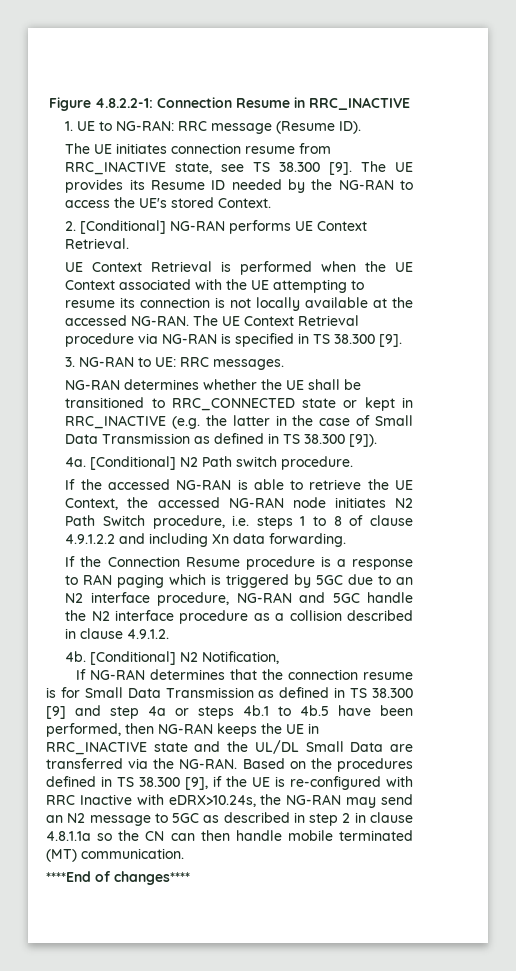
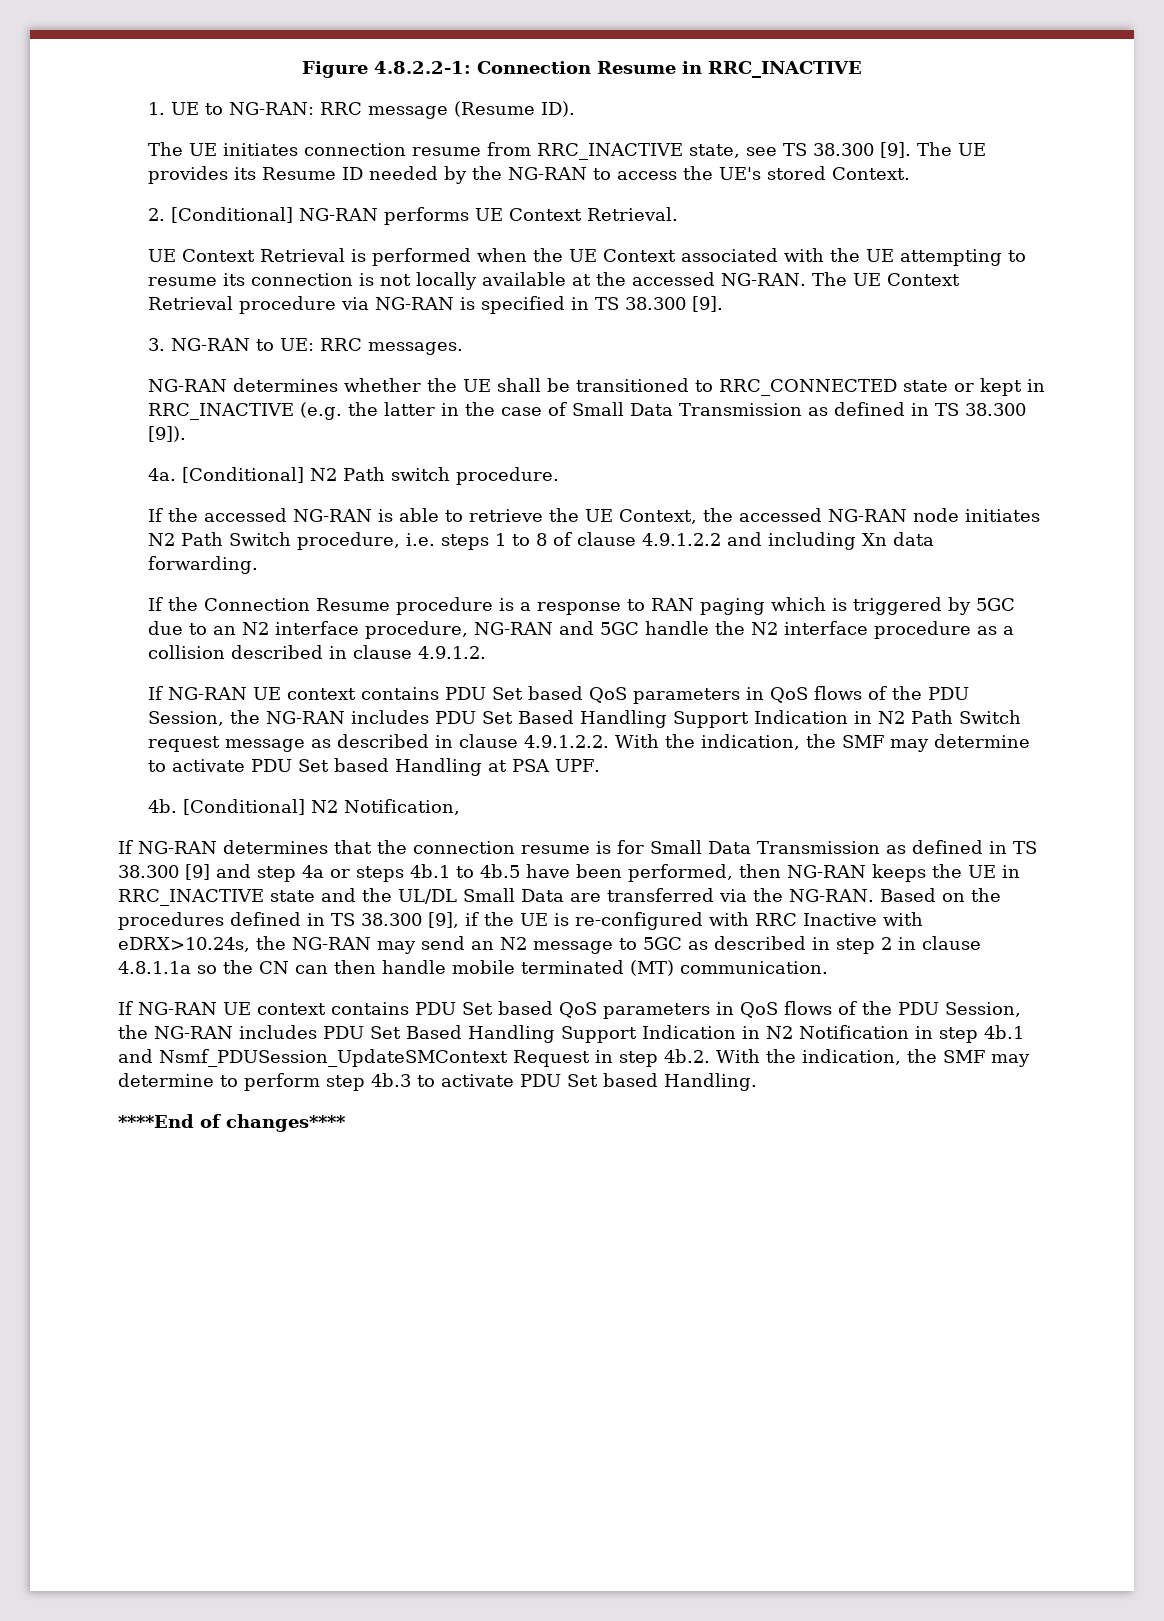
(170, 634) none -> [148,686,970,704] [148,710,1022,728] [148,734,1031,752] [148,758,601,776] // If NG-RAN UE context contains PDU Set based QoS parameters in QoS flows of the PDU Session, the NG-RAN includes PDU Set Based Handling Support Indication in N2 Path Switch request message as described in clause 4.9.1.2.2. With the indication, the SMF may determine to activate PDU Set based Handling at PSA UPF.
(184, 853) none -> [118,1001,1021,1019] [118,1025,1024,1043] [118,1049,1030,1067] [118,1073,757,1091] // If NG-RAN UE context contains PDU Set based QoS parameters in QoS flows of the PDU Session, the NG-RAN includes PDU Set Based Handling Support Indication in N2 Notification in step 4b.1 and Nsmf_PDUSession_UpdateSMContext Request in step 4b.2. With the indication, the SMF may determine to perform step 4b.3 to activate PDU Set based Handling.

